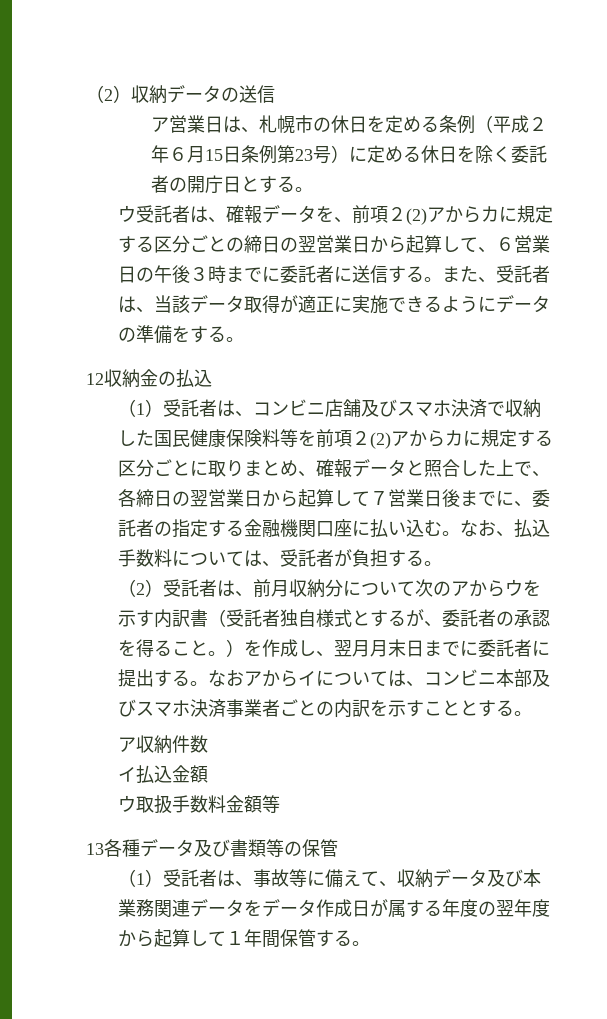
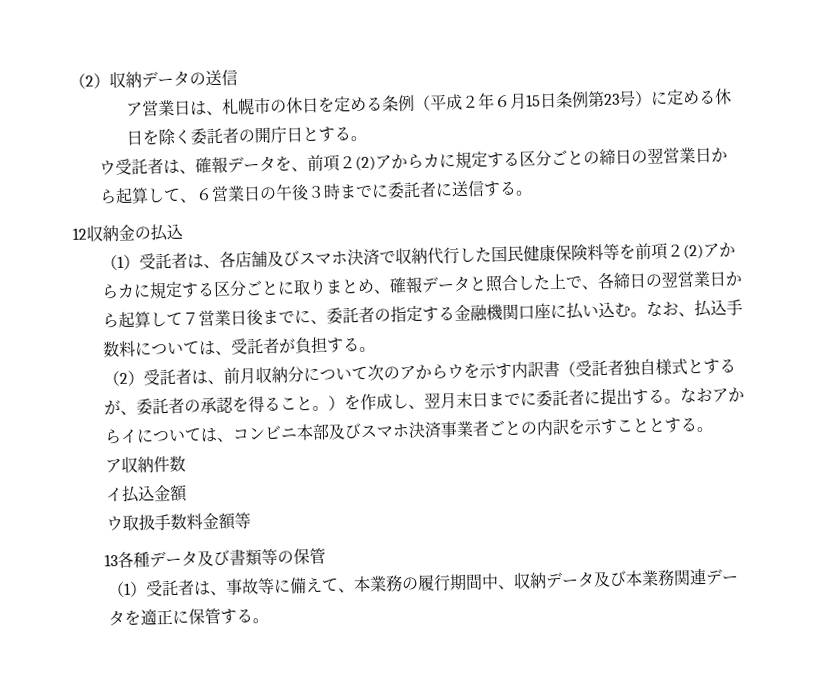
[442,265,551,283] [118,295,551,314] [118,325,245,344] また、受託者は、当該データ取得が適正に実施できるようにデータの準備をする。 -> (533, 193) none
[253,399,326,416] コンビニ -> [218,251,236,268] 各
(542, 408) none -> [426,246,460,265] 代行
[370,640,389,657] 月 -> (457, 400) none
(398, 884) none -> [352,573,515,593] 本業務の履行期間中、
[262,899,551,917] [118,929,281,948] データ作成日が属する年度の翌年度から起算して１年間 -> [139,608,189,626] 適正に

